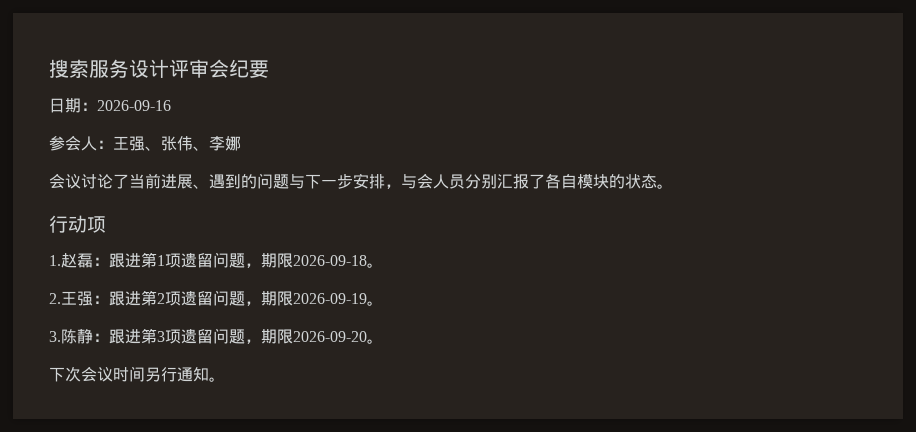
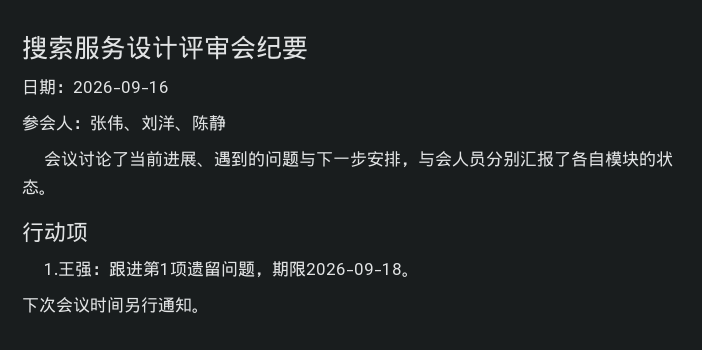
[113,136,241,151] 王强、张伟、李娜 -> [90,115,226,131] 张伟、刘洋、陈静
[61,253,93,268] 赵磊 -> [58,261,93,277] 王强
[49,290,383,306] [49,328,383,344] // 2.王强：跟进第2项遗留问题，期限2026-09-19。 // 3.陈静：跟进第3项遗留问题，期限2026-09-20。 -> (420, 274) none

